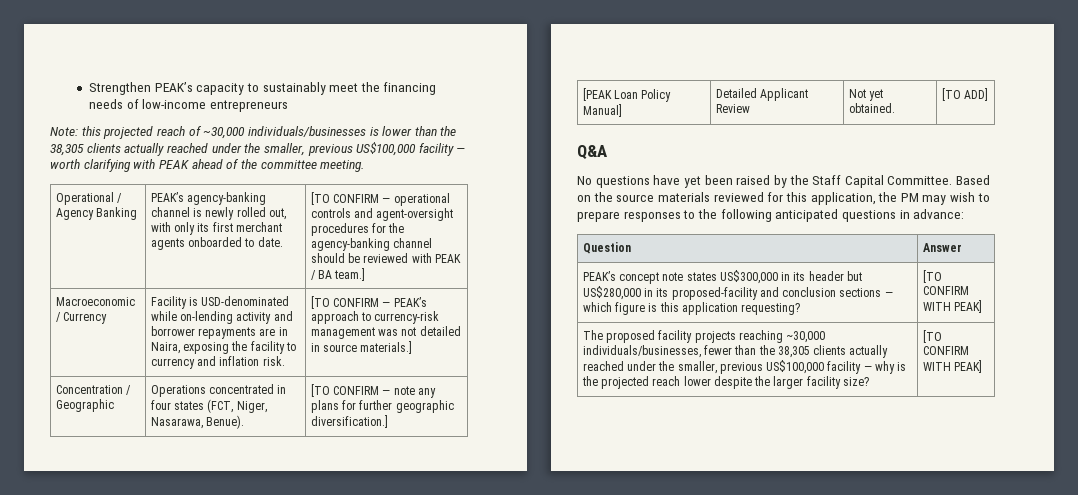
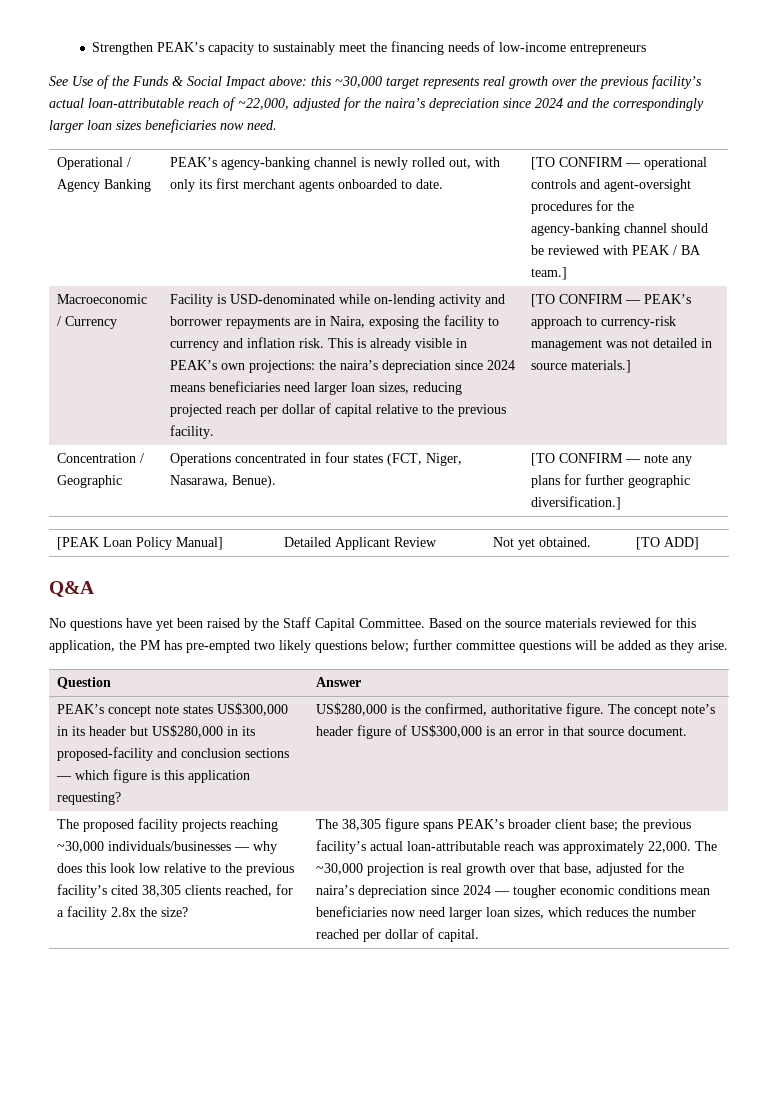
[50,126,457,139] [50,142,466,156] [50,159,365,172] Note: this projected reach of ~30,000 individuals/businesses is lower than the 38,305 clients actually reached under the smaller, previous US$100,000 facility — worth clarifying with PEAK ahead of the committee meeting. -> [49,75,702,89] [49,97,704,111] [49,119,277,133] See Use of the Funds & Social Impact above: this ~30,000 target represents real growth over the previous facility’s actual loan-attributable reach of ~22,000, adjusted for the naira’s depreciation since 2024 and the correspondingly larger loan sizes beneficiaries now need.
(285, 361) none -> [328,338,468,351] [170,360,516,373] [170,381,463,395] [170,403,507,417] [170,425,215,439] This is already visible in PEAK’s own projections: the naira’s depreciation since 2024 means beneficiaries need larger loan sizes, reducing projected reach per dollar of capital relative to the previous facility.
[922,192,990,205] [577,209,965,222] may wish to prepare responses to the following anticipated questions in advance: -> [164,639,728,653] has pre-empted two likely questions below; further committee questions will be added as they arise.
[922,270,942,283] [922,286,969,295] [922,300,983,313] [TO CONFIRM WITH PEAK] -> [316,703,716,717] [316,725,688,739] US$280,000 is the confirmed, authoritative figure. The concept note’s header figure of US$300,000 is an error in that source document.
[582,345,889,358] [582,360,906,374] [581,376,869,389] [922,330,942,343] [922,346,969,355] [922,360,983,373] individuals/businesses, fewer than the 38,305 clients actually reached under the smaller, previous US$100,000 facility — why is the projected reach lower despite the larger facility size? | [TO CONFIRM WITH PEAK] -> [108,841,278,854] [57,863,295,876] [57,884,294,898] [57,906,189,920] [316,818,692,832] [316,840,718,854] [316,862,685,876] [316,885,711,898] [316,906,697,920] [316,928,480,942] individuals/businesses — why does this look low relative to the previous facility’s cited 38,305 clients reached, for a facility 2.8x the size? | The 38,305 figure spans PEAK’s broader client base; the previous facility’s actual loan-attributable reach was approximately 22,000. The ~30,000 projection is real growth over that base, adjusted for the naira’s depreciation since 2024 — tougher economic conditions mean beneficiaries now need larger loan sizes, which reduces the number reached per dollar of capital.

